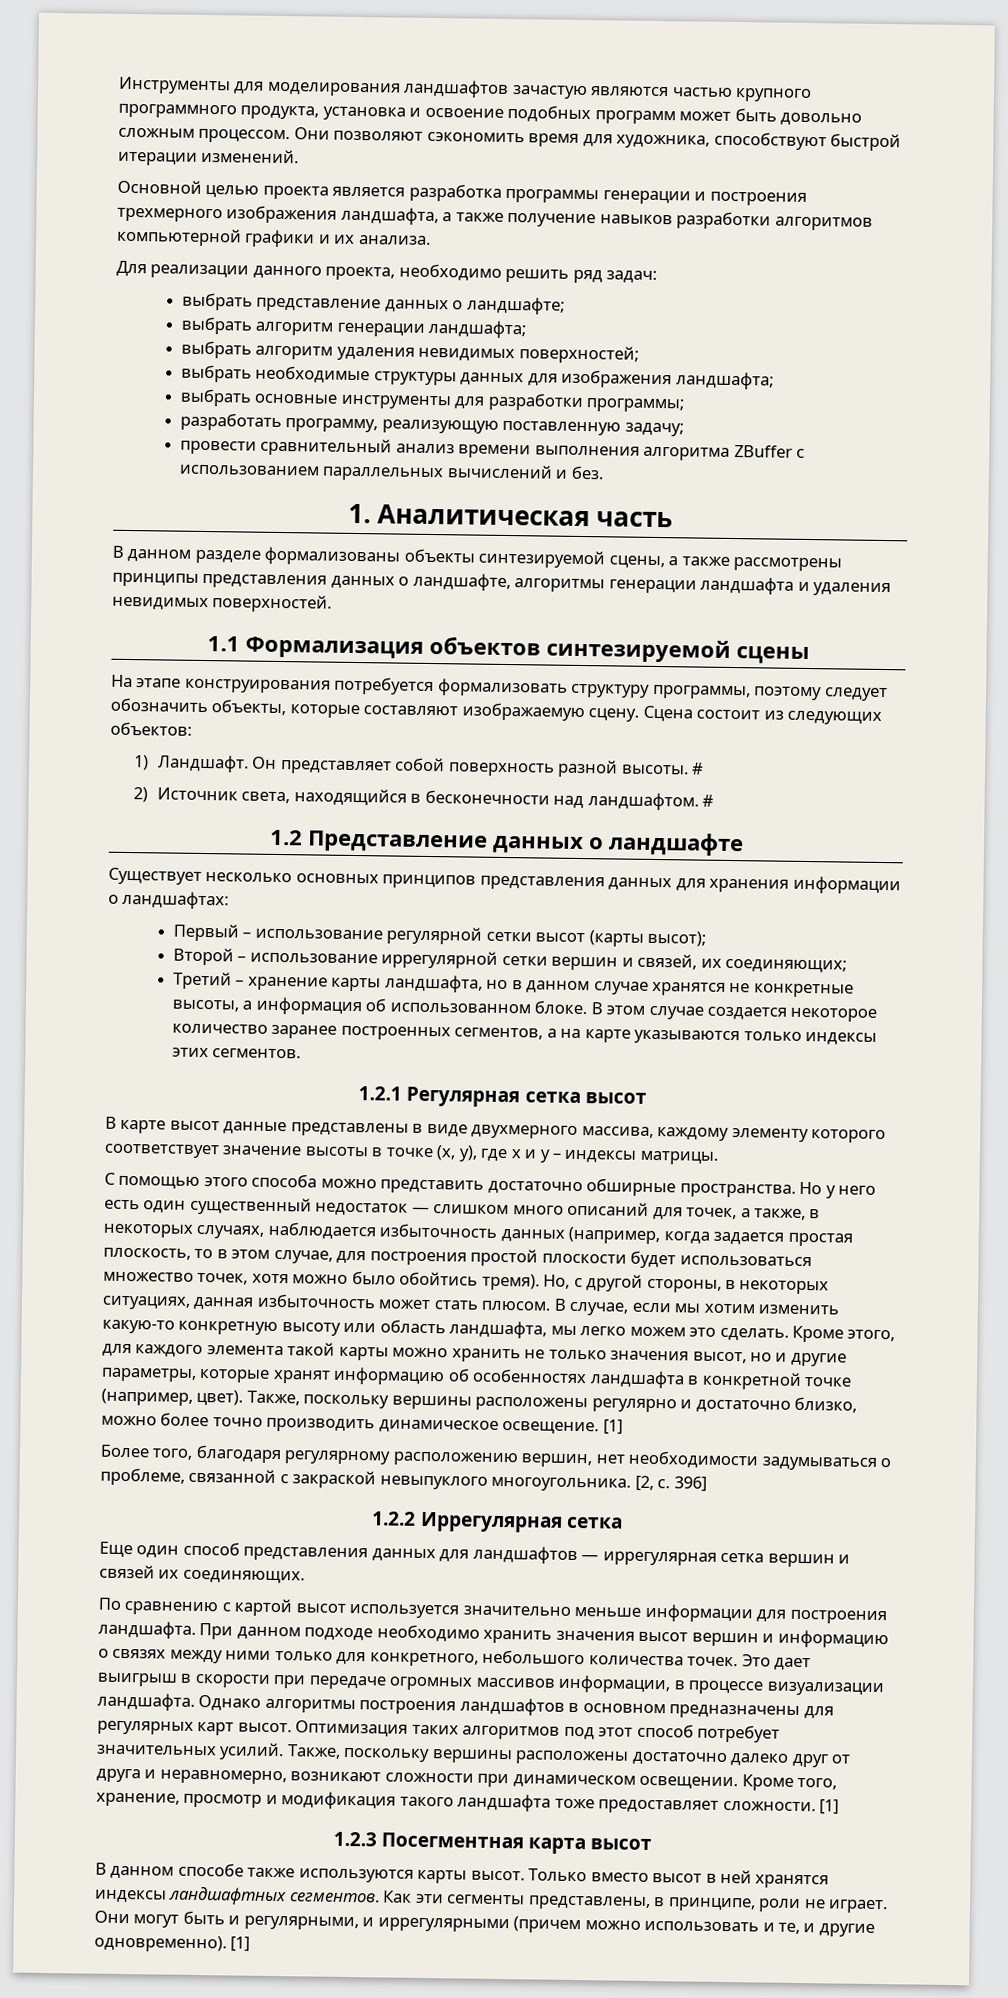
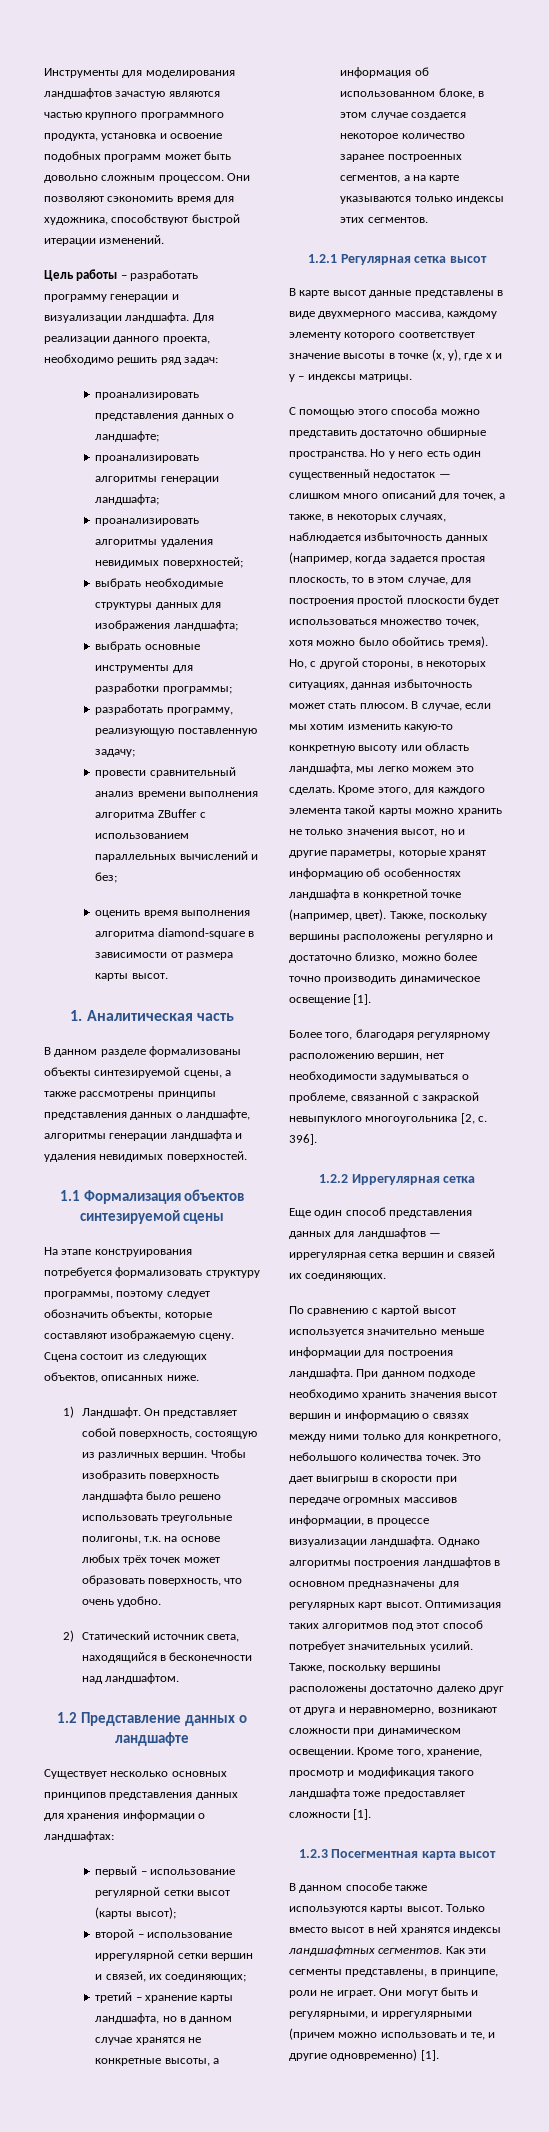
[117,179,807,206] [117,205,873,231] [116,227,431,248] Основной целью проекта является разработка программы генерации и построения трехмерного изображения ландшафта, а также получение навыков разработки алгоритмов компьютерной графики и их анализа. // -> [44,269,199,281] [44,294,179,302] [44,312,190,323] Цель работы – разработать программу генерации и визуализации ландшафта.
[181,292,382,313] выбрать представление -> [95,392,200,400] [95,413,179,421] проанализировать представления
[180,316,334,336] выбрать алгоритм -> [95,455,200,463] [95,476,158,484] проанализировать алгоритмы
[180,340,334,360] выбрать алгоритм -> [95,518,200,526] [95,539,158,547] проанализировать алгоритмы
[570,465,604,480] без. -> [95,872,118,883] [95,910,251,918] [95,928,255,939] [95,952,234,960] [95,973,168,981] без; // оценить время выполнения алгоритма diamond-square в зависимости от размера карты высот.
[110,721,192,736] объектов: -> [44,1372,199,1383] объектов, описанных ниже.
[447,759,704,778] поверхность разной высоты. # -> [118,1431,258,1439] [81,1449,246,1460] [81,1470,219,1481] [81,1491,222,1502] [81,1515,232,1523] [81,1536,220,1544] [81,1554,220,1565] [81,1575,243,1586] [81,1596,161,1607] поверхность, состоящую из различных вершин. Чтобы изобразить поверхность ландшафта было решено использовать треугольные полигоны, т.к. на основе любых трёх точек может образовать поверхность, что очень удобно.
[156,787,238,801] Источник -> [81,1631,204,1640] Статический источник
[701,794,714,807] # -> (179, 1678) none
[172,923,239,942] Первый -> [95,1866,138,1877] первый
[172,947,234,966] Второй -> [95,1929,135,1940] второй
[172,971,232,990] Третий -> [95,1992,133,2003] третий
[534,1000,603,1015] блоке. В -> [438,88,485,99] блоке, в
[502,1419,623,1435] освещение. [1] -> [289,994,372,1005] освещение [1].
[491,1476,632,1492] многоугольника. -> [365,1116,458,1124] многоугольника
[673,1476,707,1492] 396] -> [289,1134,317,1145] 396].
[722,1799,840,1815] сложности. [1] -> [289,1809,372,1820] сложности [1].
[94,1934,251,1953] одновременно). [1] -> [330,2049,439,2061] одновременно) [1].

